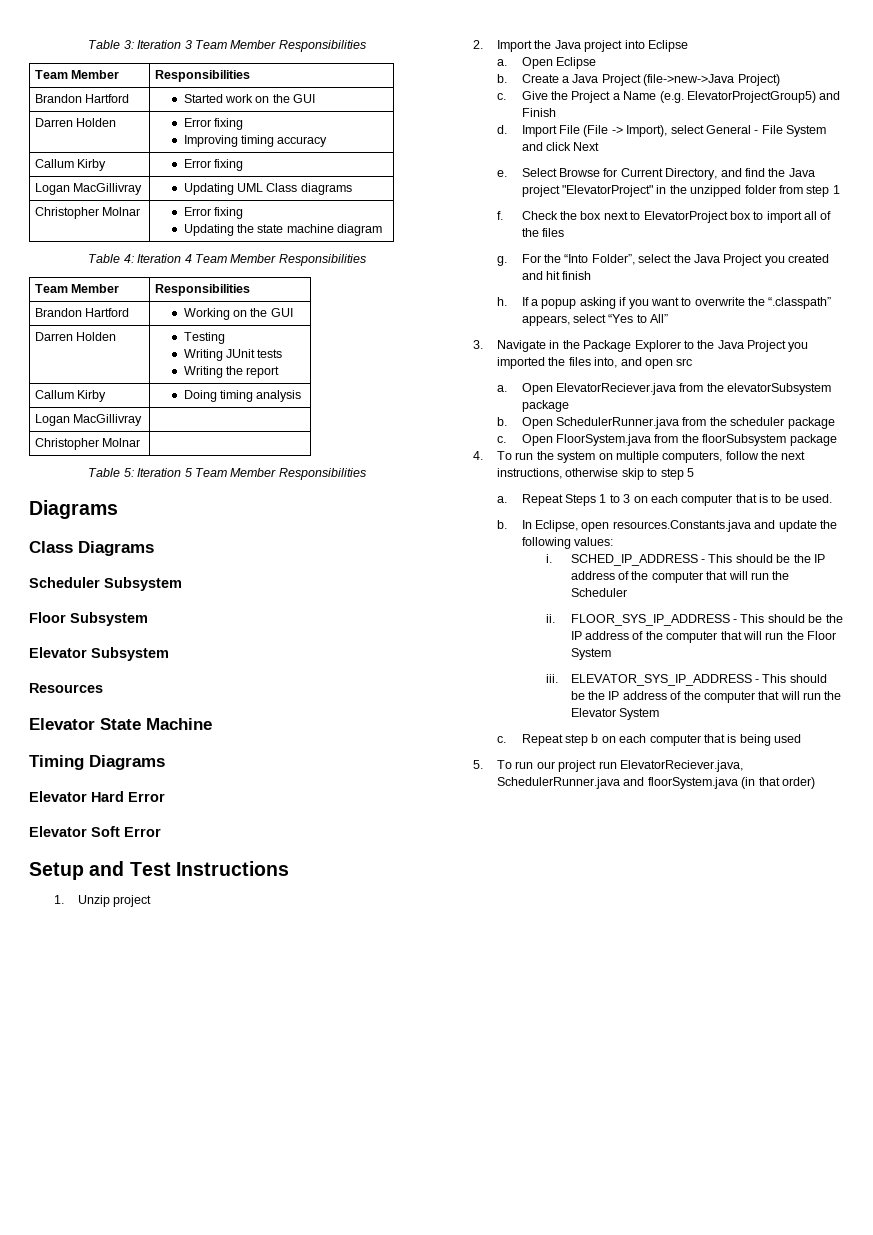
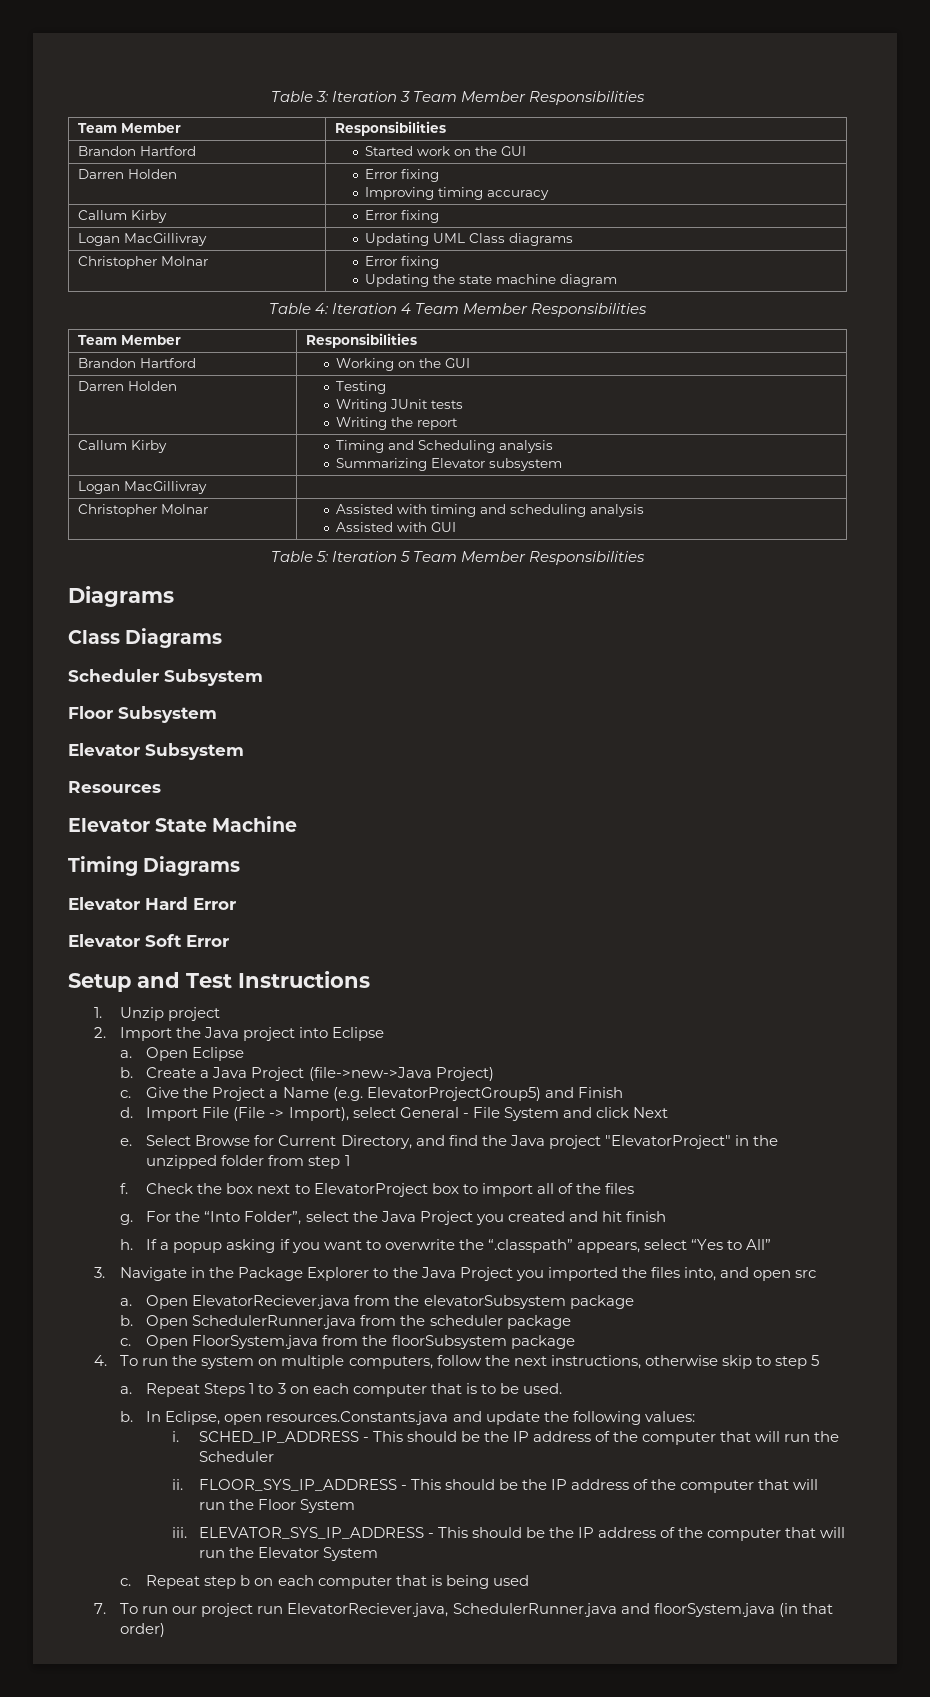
[183,390,302,402] [35,414,143,426] [35,438,141,450] Doing timing analysis // Logan MacGillivray | // Christopher Molnar | -> [336,440,554,453] [336,458,563,471] [77,481,207,494] [77,504,208,517] [336,504,645,517] [336,522,457,532] Timing and Scheduling analysis // Summarizing Elevator subsystem // Logan MacGillivray | // Christopher Molnar | Assisted with timing and scheduling analysis // Assisted with GUI
[472,760,483,769] 5. -> [94,1603,107,1614] 7.

